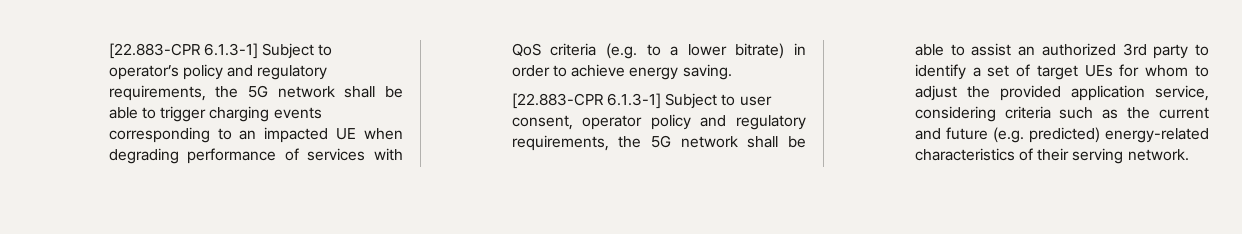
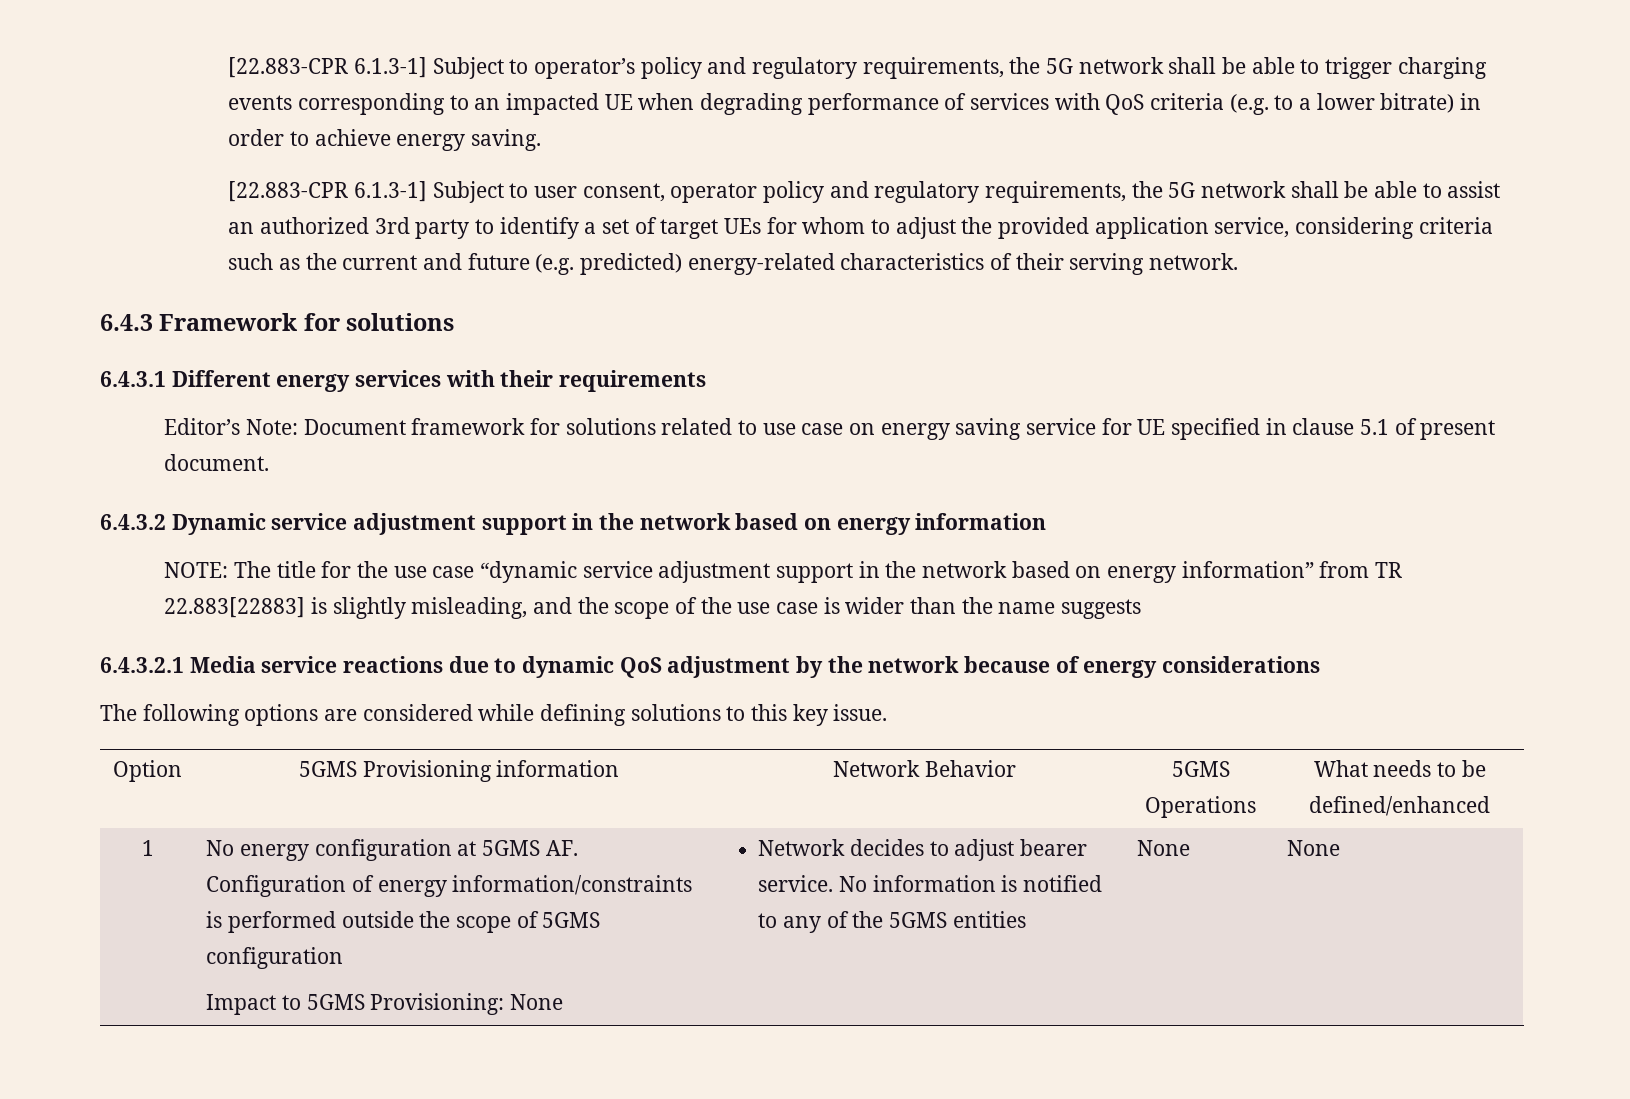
(1189, 155) none -> [100,313,455,331] [100,370,707,392] [164,418,1496,440] [164,454,270,471] [100,513,1047,535] [164,561,1402,583] [164,597,1141,619] [100,656,1321,678] [100,704,888,726] [113,760,182,782] [298,760,620,782] [833,760,1016,777] [1171,761,1230,777] [1145,796,1256,818] [1313,760,1486,777] [1309,796,1490,816] [141,840,154,856] [206,839,578,861] [206,875,693,897] [206,911,601,933] [206,947,344,969] [206,993,563,1015] [758,839,1087,861] [758,875,1102,892] [758,911,1026,933] [1137,840,1191,856] [1287,840,1341,856] // 6.4.3 Framework for solutions // 6.4.3.1 Different energy services with their requirements // Editor’s Note: Document framework for solutions related to use case on energy saving service for UE specified in clause 5.1 of present document. // 6.4.3.2 Dynamic service adjustment support in the network based on energy information // NOTE: The title for the use case “dynamic service adjustment support in the network based on energy information” from TR 22.883[22883] is slightly misleading, and the scope of the use case is wider than the name suggests // 6.4.3.2.1 Media service reactions due to dynamic QoS adjustment by the network because of energy considerations // The following options are considered while defining solutions to this key issue. // Option | 5GMS Provisioning information | Network Behavior | 5GMS Operations | What needs to be defined/enhanced // 1 | No energy configuration at 5GMS AF. Configuration of energy information/constraints is performed outside the scope of 5GMS configuration // Impact to 5GMS Provisioning: None | Network decides to adjust bearer service. No information is notified to any of the 5GMS entities | None | None

